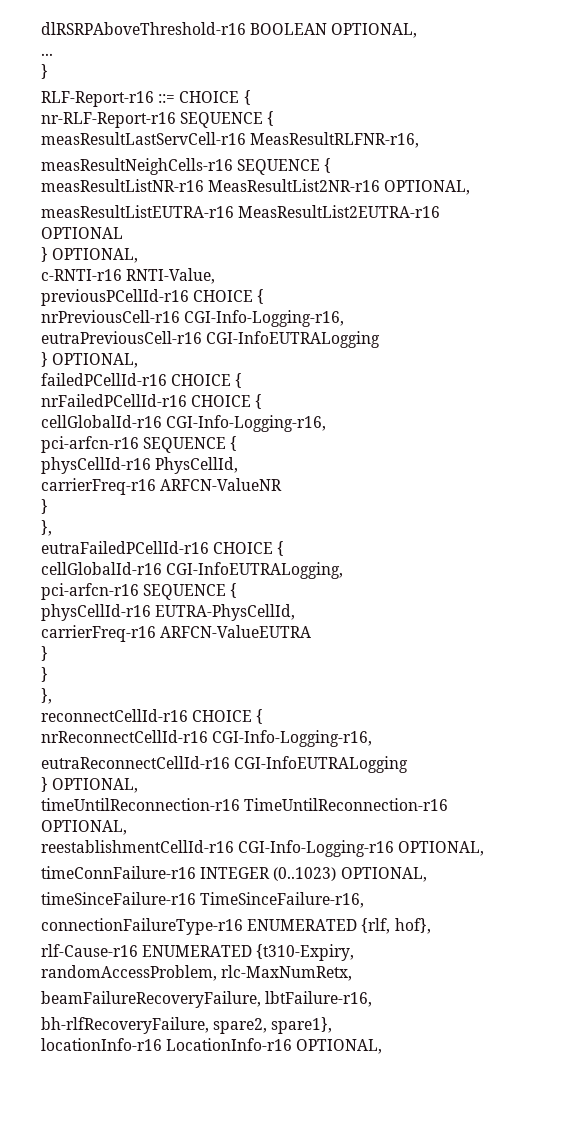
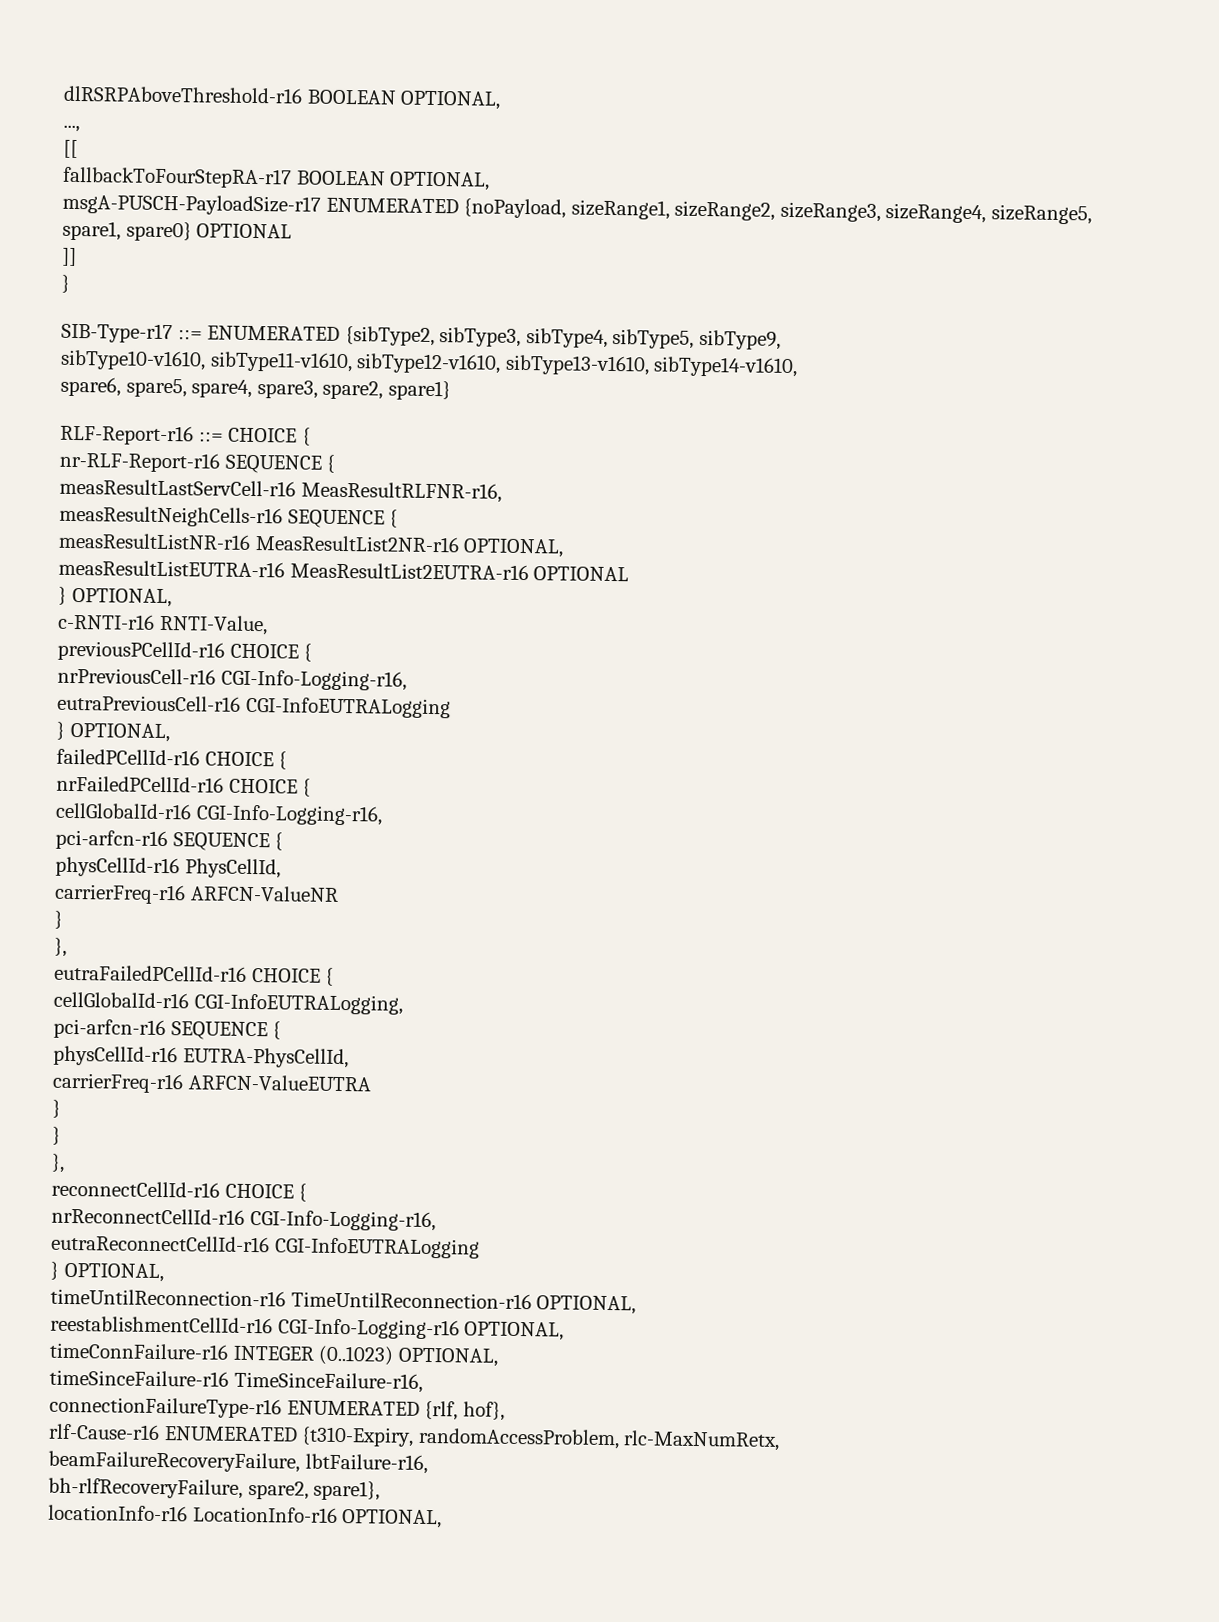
[41,53,53,56] [41,64,48,79] ... // } -> [63,124,80,133] [63,139,78,159] [62,166,491,191] [62,193,1092,225] [62,220,293,242] [62,247,77,267] [61,274,70,293] [61,322,781,350] [60,349,799,378] [60,376,451,401] ..., // [[ // fallbackToFourStepRA-r17 BOOLEAN OPTIONAL, // msgA-PUSCH-PayloadSize-r17 ENUMERATED {noPayload, sizeRange1, sizeRange2, sizeRange3, sizeRange4, sizeRange5, // spare1, spare0} OPTIONAL // ]] // } // SIB-Type-r17 ::= ENUMERATED {sibType2, sibType3, sibType4, sibType5, sibType9, // sibType10-v1610, sibType11-v1610, sibType12-v1610, sibType13-v1610, sibType14-v1610, // spare6, spare5, spare4, spare3, spare2, spare1}

